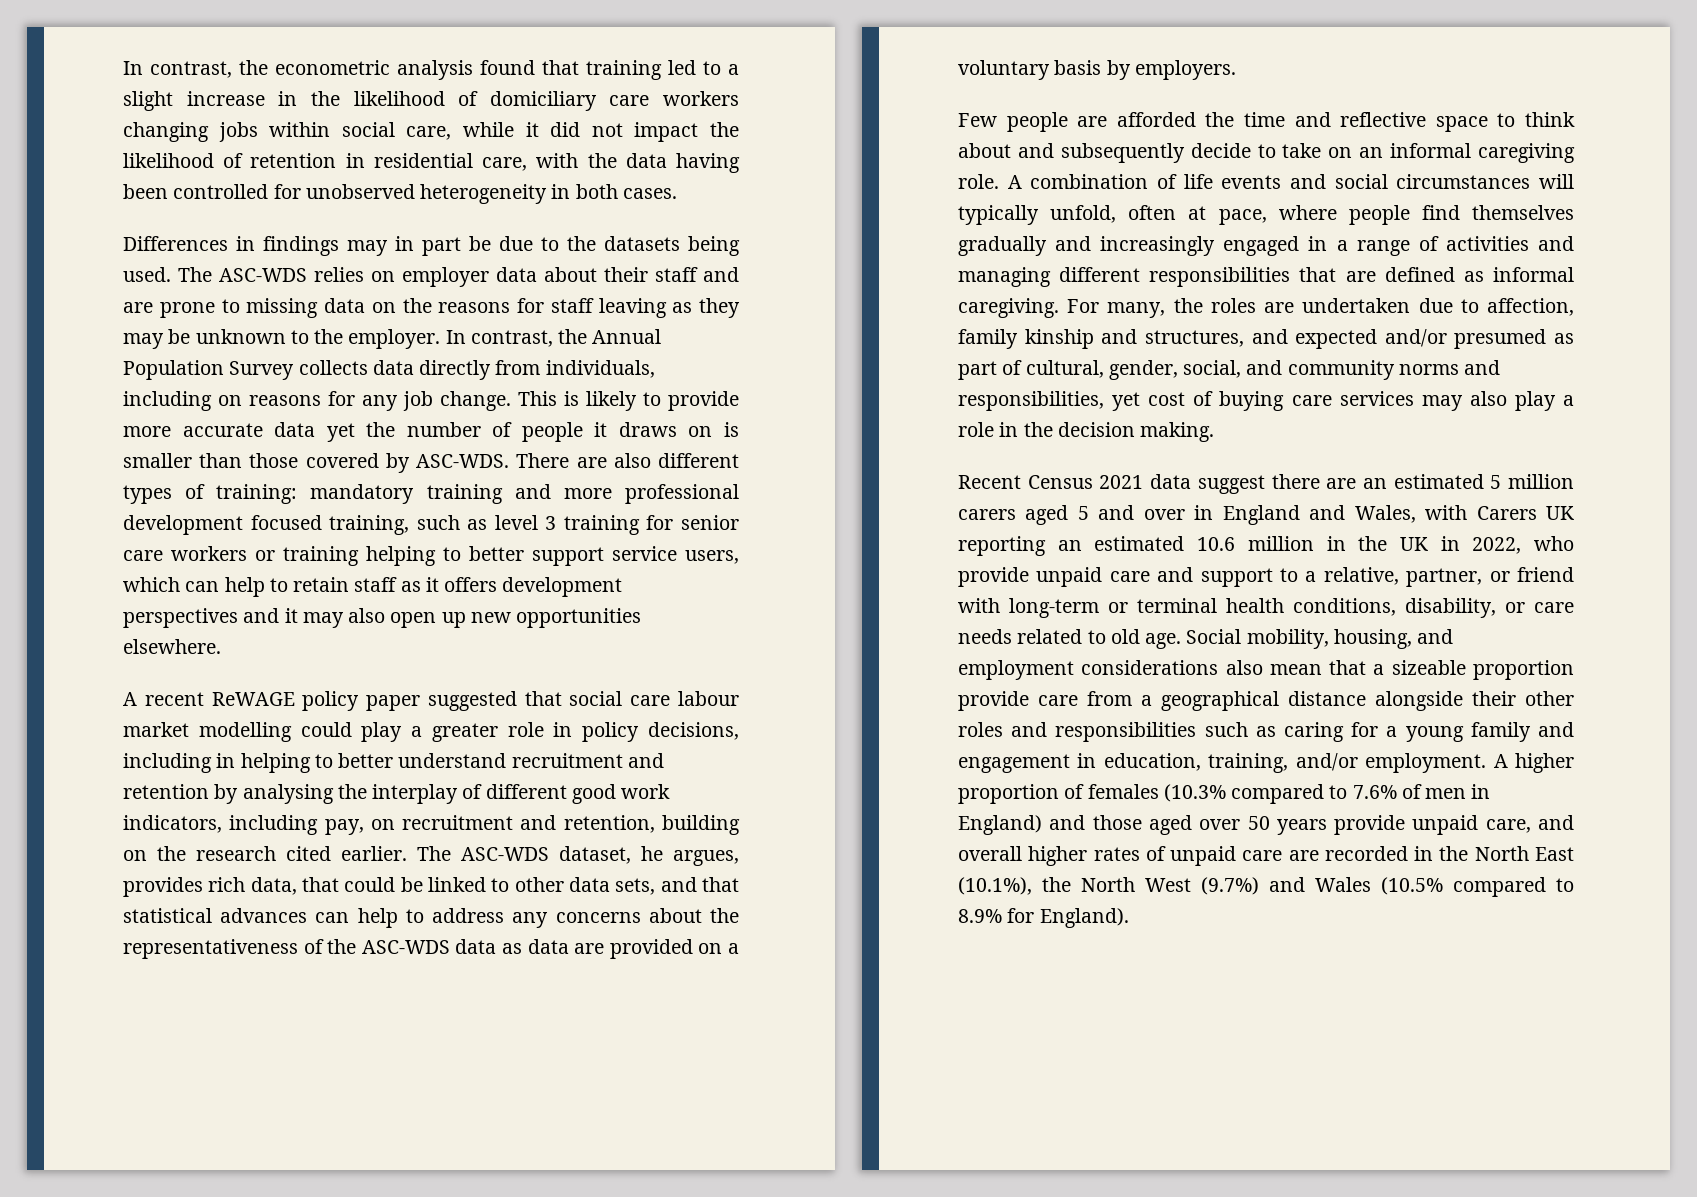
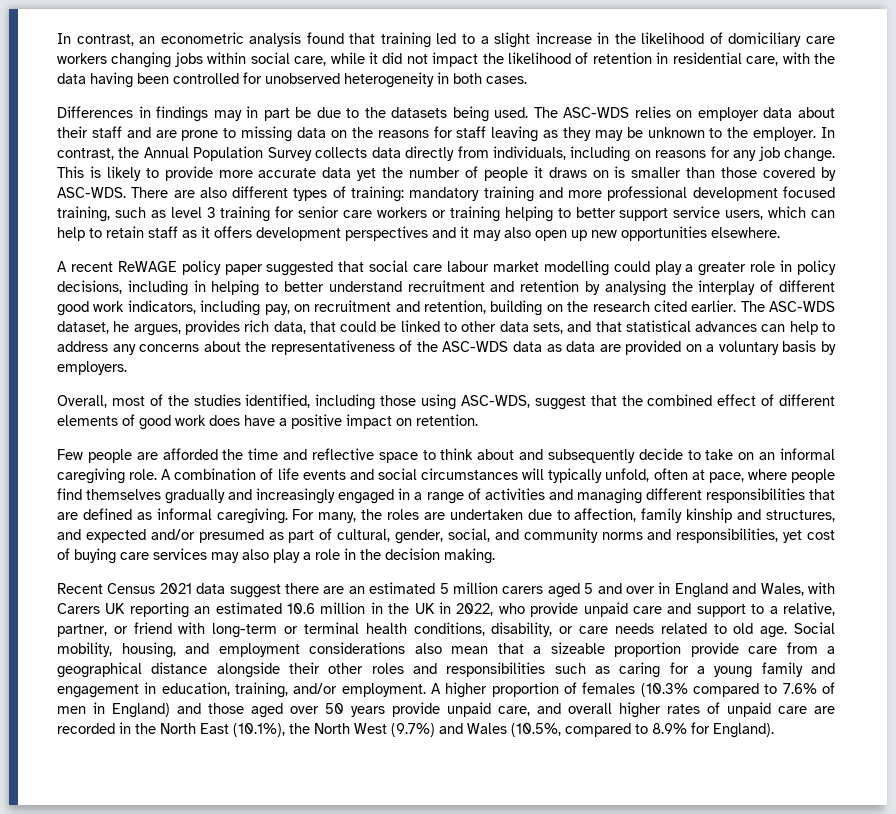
[123,60,268,78] In contrast, the -> [57,33,156,46] In contrast, an
(1236, 70) none -> [57,394,835,410] [57,414,478,430] // Overall, most of the studies identified, including those using ASC-WDS, suggest that the combined effect of different elements of good work does have a positive impact on retention.
[1381,877,1443,895] (10.5% -> [511,723,561,737] (10.5%,

